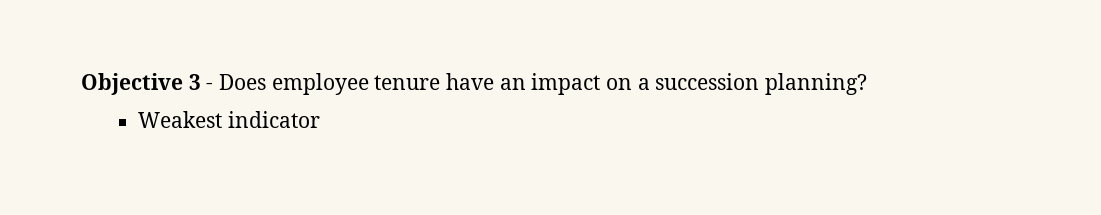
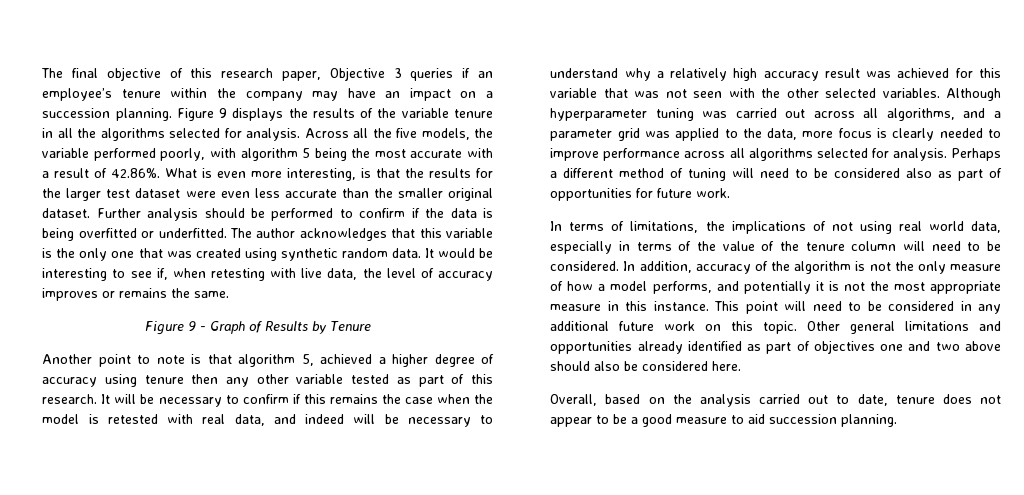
[80,73,441,95] Objective 3 - Does employee tenure -> [41,67,493,81] [42,88,339,101] The final objective of this research paper, Objective 3 queries if an employee’s tenure within the company may
[764,73,867,95] [137,111,320,128] planning? // Weakest indicator -> [115,108,493,121] [42,128,494,141] [42,148,494,161] [42,168,494,181] [42,188,494,201] [42,208,493,221] [42,228,493,241] [42,248,494,261] [42,268,494,281] [42,288,230,301] [145,321,372,335] [42,354,495,367] [42,374,494,387] [42,394,494,407] [42,414,494,427] [550,68,1001,81] [550,88,1001,101] [550,108,1001,121] [550,128,1001,141] [550,148,1001,161] [550,168,1002,181] [550,188,731,201] [550,221,1002,234] [550,241,1001,254] [550,261,1001,274] [550,281,1001,294] [550,301,1001,314] [550,321,1001,334] [550,340,1001,354] [550,361,742,371] [550,394,1001,407] [550,414,898,427] planning. Figure 9 displays the results of the variable tenure in all the algorithms selected for analysis. Across all the five models, the variable performed poorly, with algorithm 5 being the most accurate with a result of 42.86%. What is even more interesting, is that the results for the larger test dataset were even less accurate than the smaller original dataset. Further analysis should be performed to confirm if the data is being overfitted or underfitted. The author acknowledges that this variable is the only one that was created using synthetic random data. It would be interesting to see if, when retesting with live data, the level of accuracy improves or remains the same. // Figure 9 - Graph of Results by Tenure // Another point to note is that algorithm 5, achieved a higher degree of accuracy using tenure then any other variable tested as part of this research. It will be necessary to confirm if this remains the case when the model is retested with real data, and indeed will be necessary to understand why a relatively high accuracy result was achieved for this variable that was not seen with the other selected variables. Although hyperparameter tuning was carried out across all algorithms, and a parameter grid was applied to the data, more focus is clearly needed to improve performance across all algorithms selected for analysis. Perhaps a different method of tuning will need to be considered also as part of opportunities for future work. // In terms of limitations, the implications of not using real world data, especially in terms of the value of the tenure column will need to be considered. In addition, accuracy of the algorithm is not the only measure of how a model performs, and potentially it is not the most appropriate measure in this instance. This point will need to be considered in any additional future work on this topic. Other general limitations and opportunities already identified as part of objectives one and two above should also be considered here. // Overall, based on the analysis carried out to date, tenure does not appear to be a good measure to aid succession planning.

